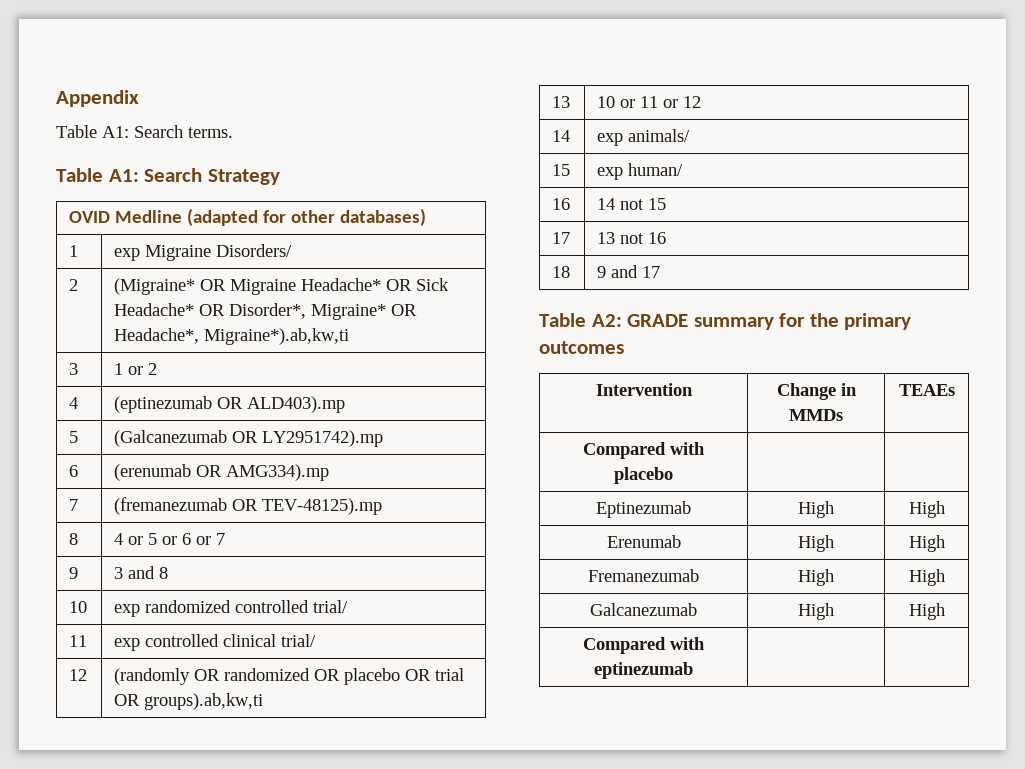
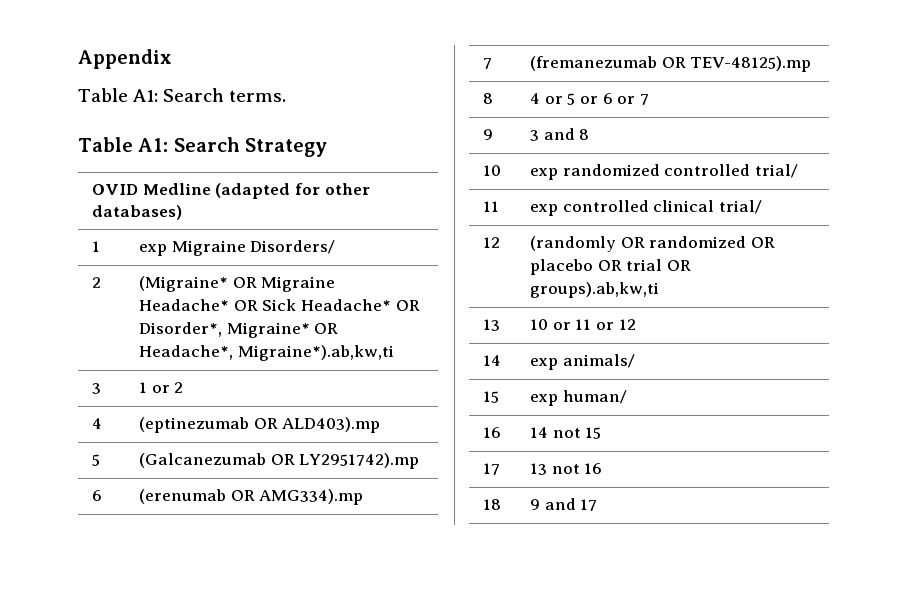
[539,313,912,330] [539,341,624,354] [595,383,693,396] [776,383,857,400] [789,409,843,421] [898,384,955,396] [583,442,705,459] [614,467,673,484] [596,501,691,518] [798,501,834,518] [908,501,945,518] [606,535,681,548] [798,535,834,552] [908,535,945,552] [588,569,699,582] [798,569,834,586] [908,569,945,586] [590,603,697,616] [798,603,834,620] [908,603,945,620] [583,637,705,654] [594,662,693,679] // Table A2: GRADE summary for the primary outcomes // Intervention | Change in MMDs | TEAEs // Compared with placebo | | // Eptinezumab | High | High // Erenumab | High | High // Fremanezumab | High | High // Galcanezumab | High | High // Compared with eptinezumab | | -> (598, 505) none

